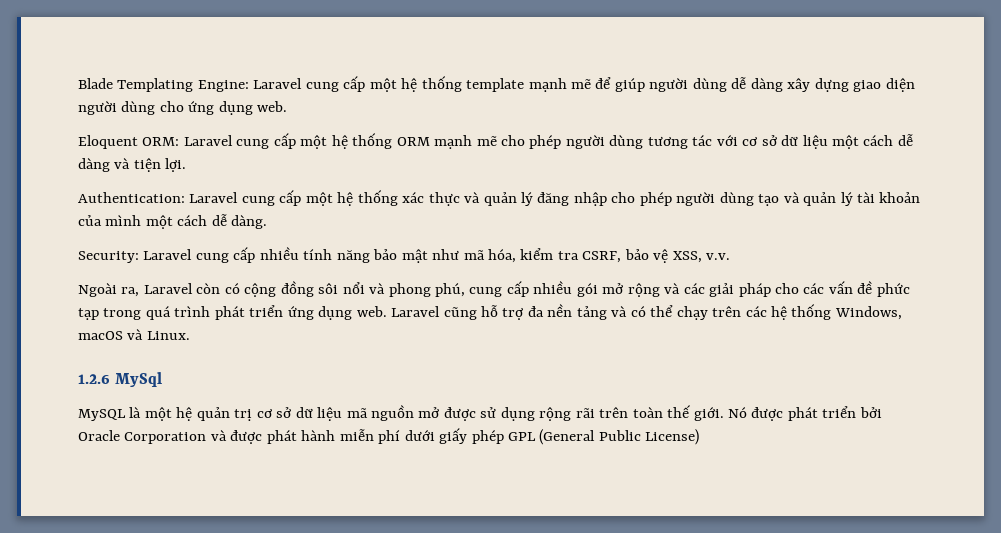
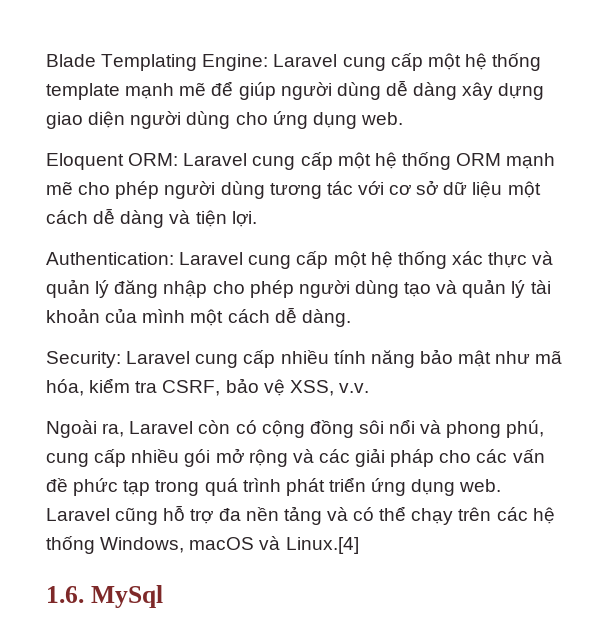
[146,331,190,340] [78,374,110,384] Linux. // 1.2.6 -> [285,537,359,554] [46,586,84,603] Linux.[4] // 1.6.
[78,405,882,421] [78,428,700,445] // MySQL là một hệ quản trị cơ sở dữ liệu mã nguồn mở được sử dụng rộng rãi trên toàn thế giới. Nó được phát triển bởi Oracle Corporation và được phát hành miễn phí dưới giấy phép GPL (General Public License) -> (163, 596) none

